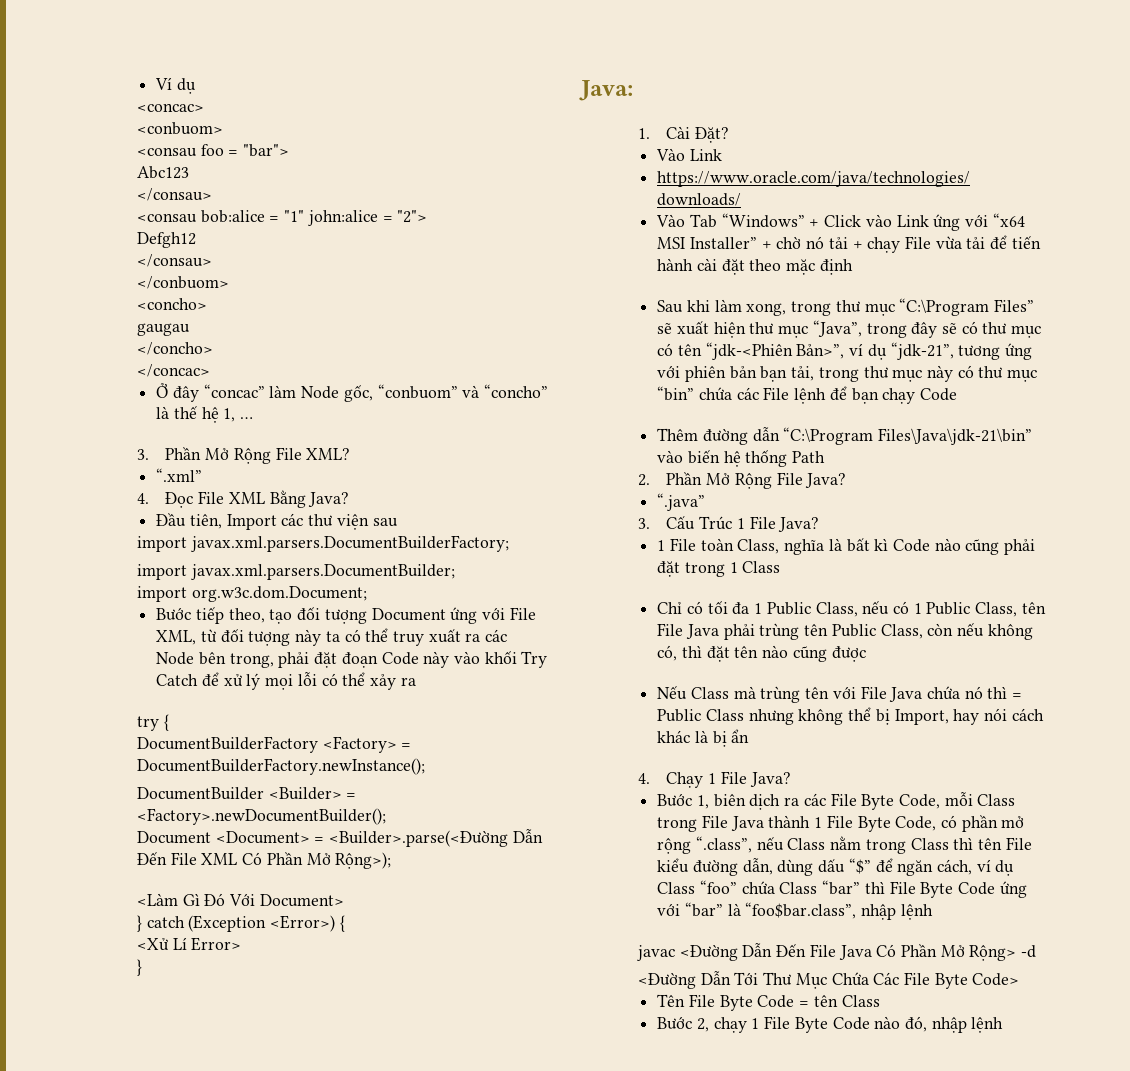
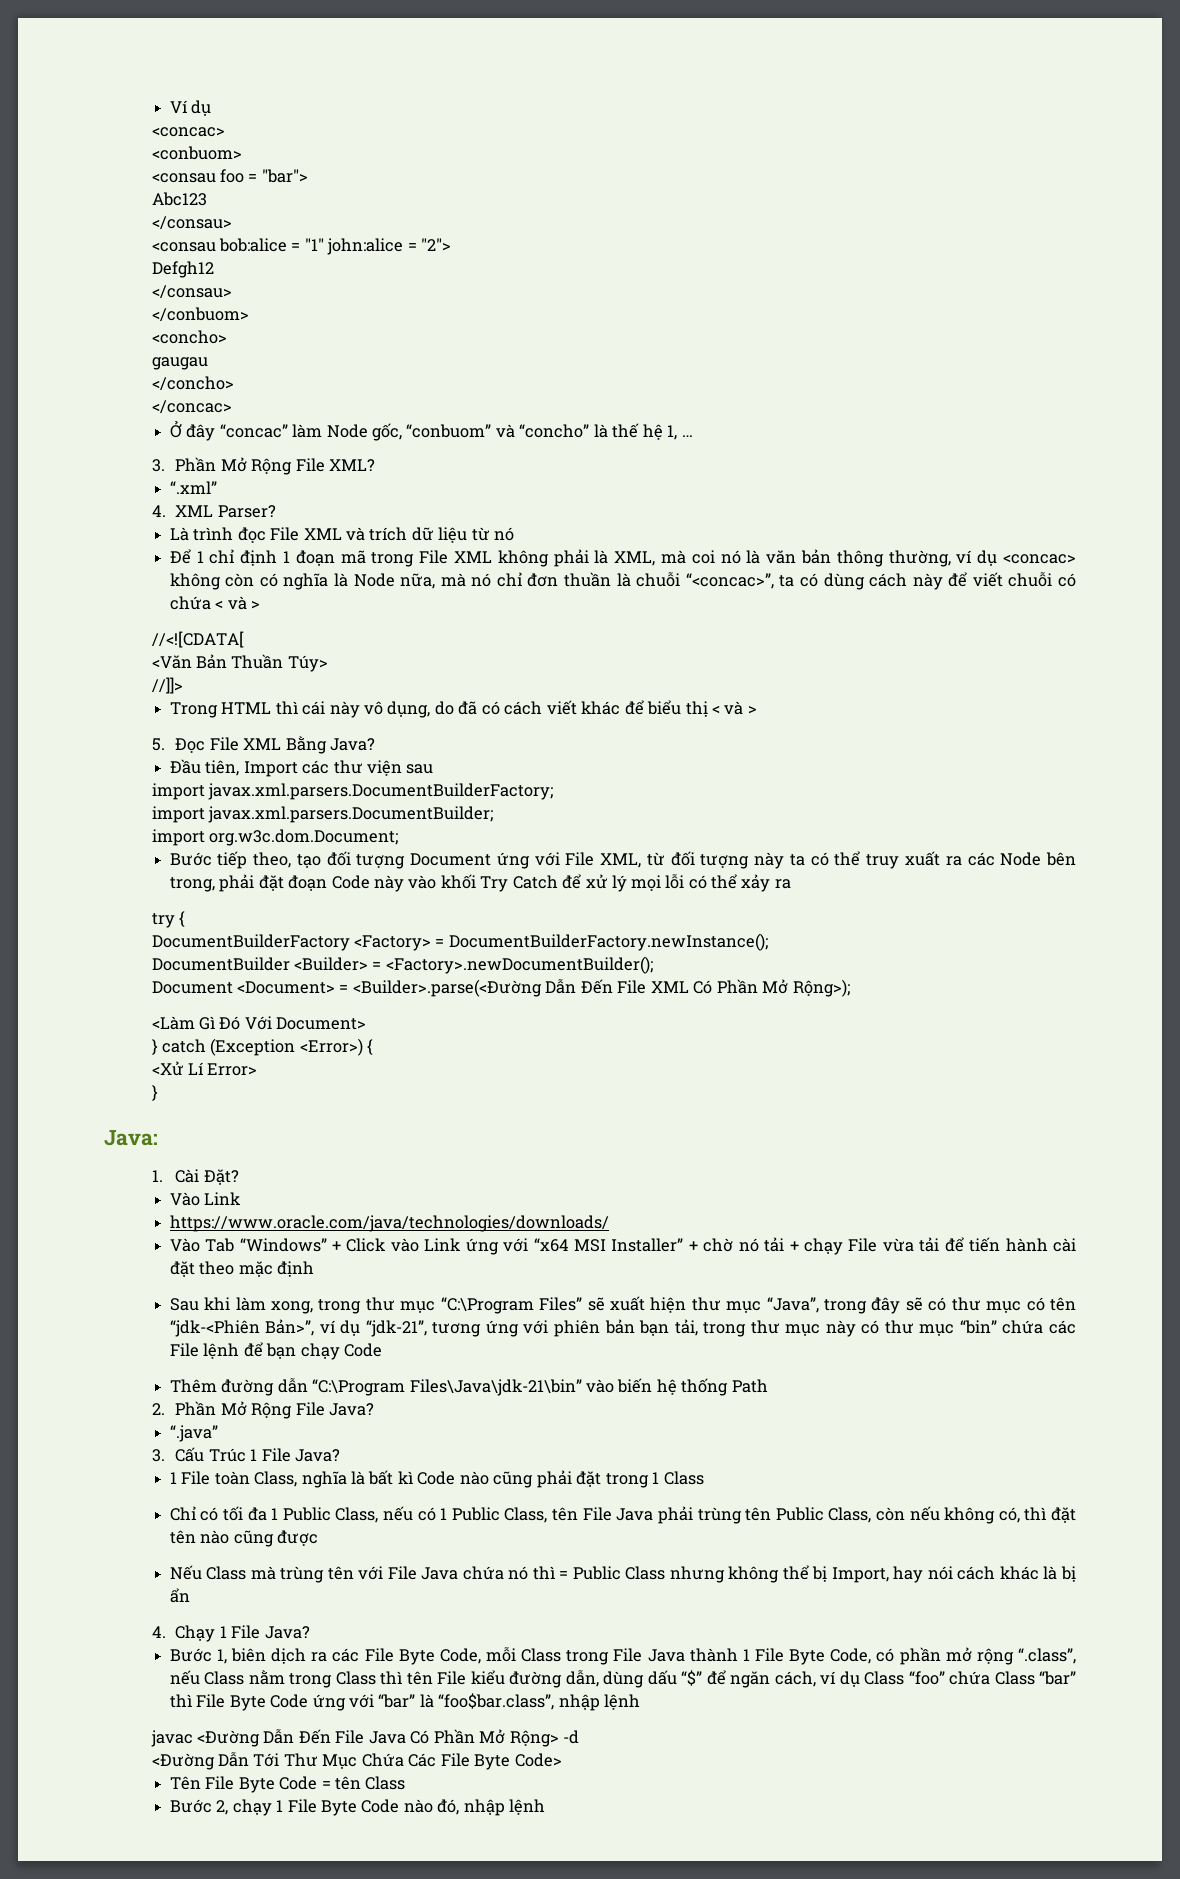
(149, 498) none -> [175,505,276,518] [169,527,515,543] [169,549,1077,567] [169,572,1076,590] [169,596,261,610] [151,631,244,648] [151,654,328,672] [151,677,183,694] [169,700,757,718] [151,738,165,751] XML Parser? // Là trình đọc File XML và trích dữ liệu từ nó // Để 1 chỉ định 1 đoạn mã trong File XML không phải là XML, mà coi nó là văn bản thông thường, ví dụ <concac> không còn có nghĩa là Node nữa, mà nó chỉ đơn thuần là chuỗi “<concac>”, ta có dùng cách này để viết chuỗi có chứa < và > // //<![CDATA[ // <Văn Bản Thuần Túy> // //]]> // Trong HTML thì cái này vô dụng, do đã có cách viết khác để biểu thị < và > // 5.

